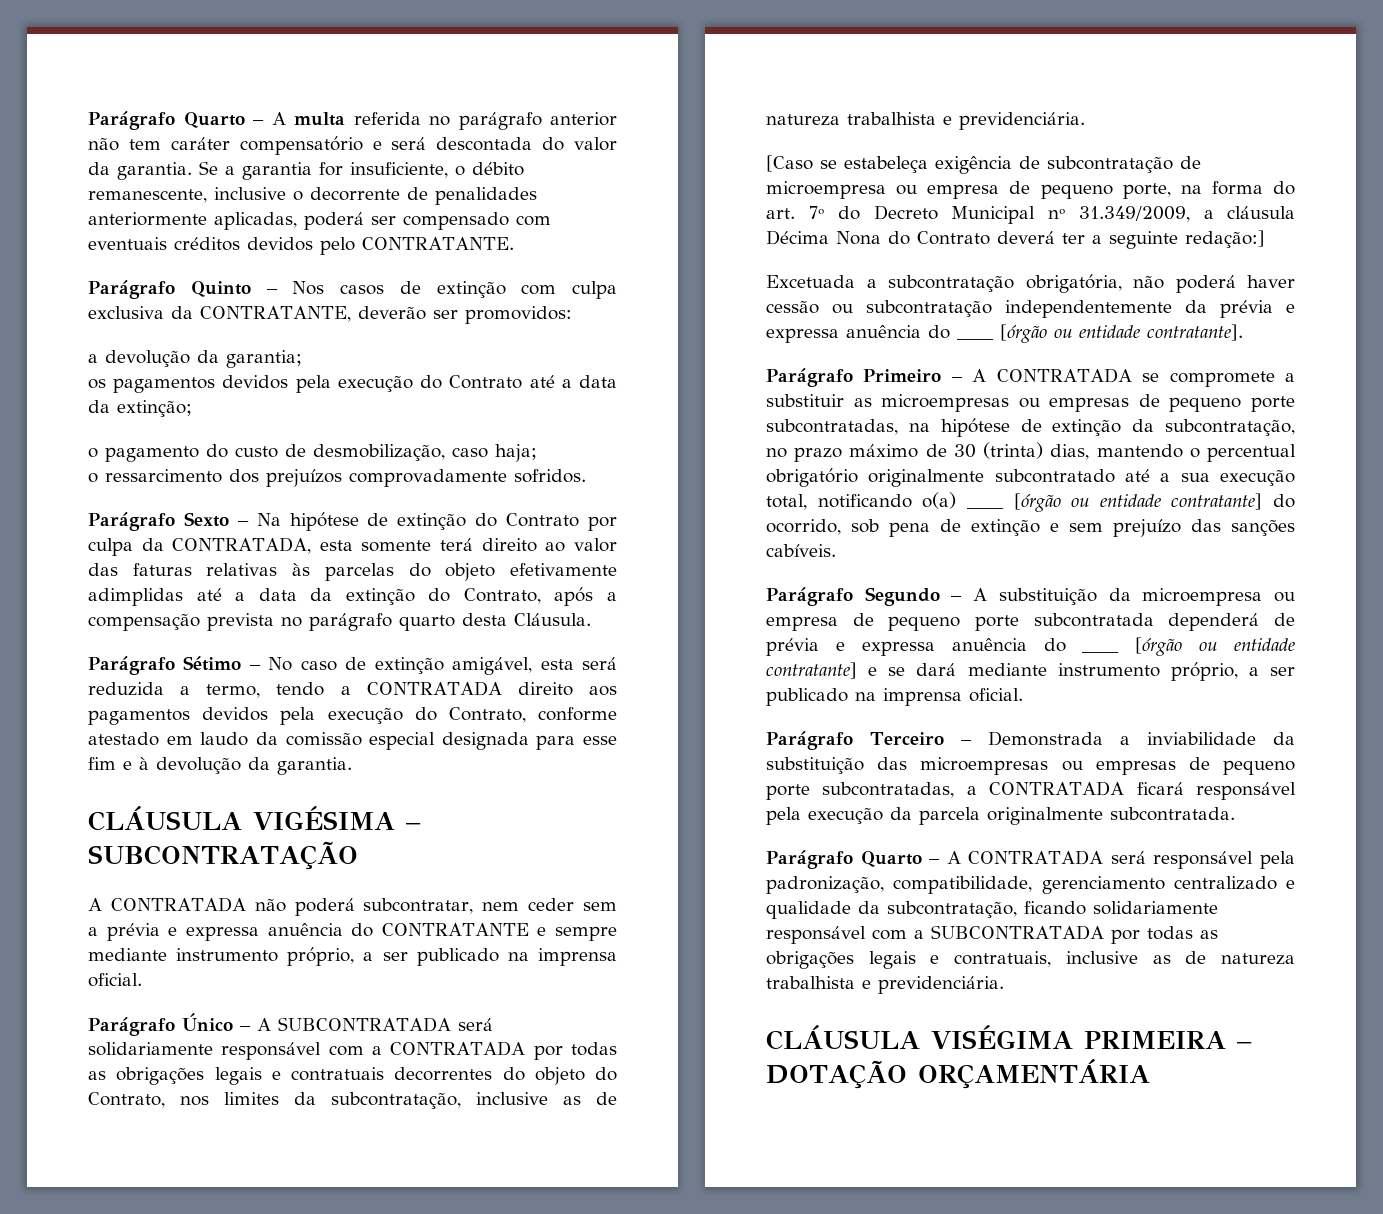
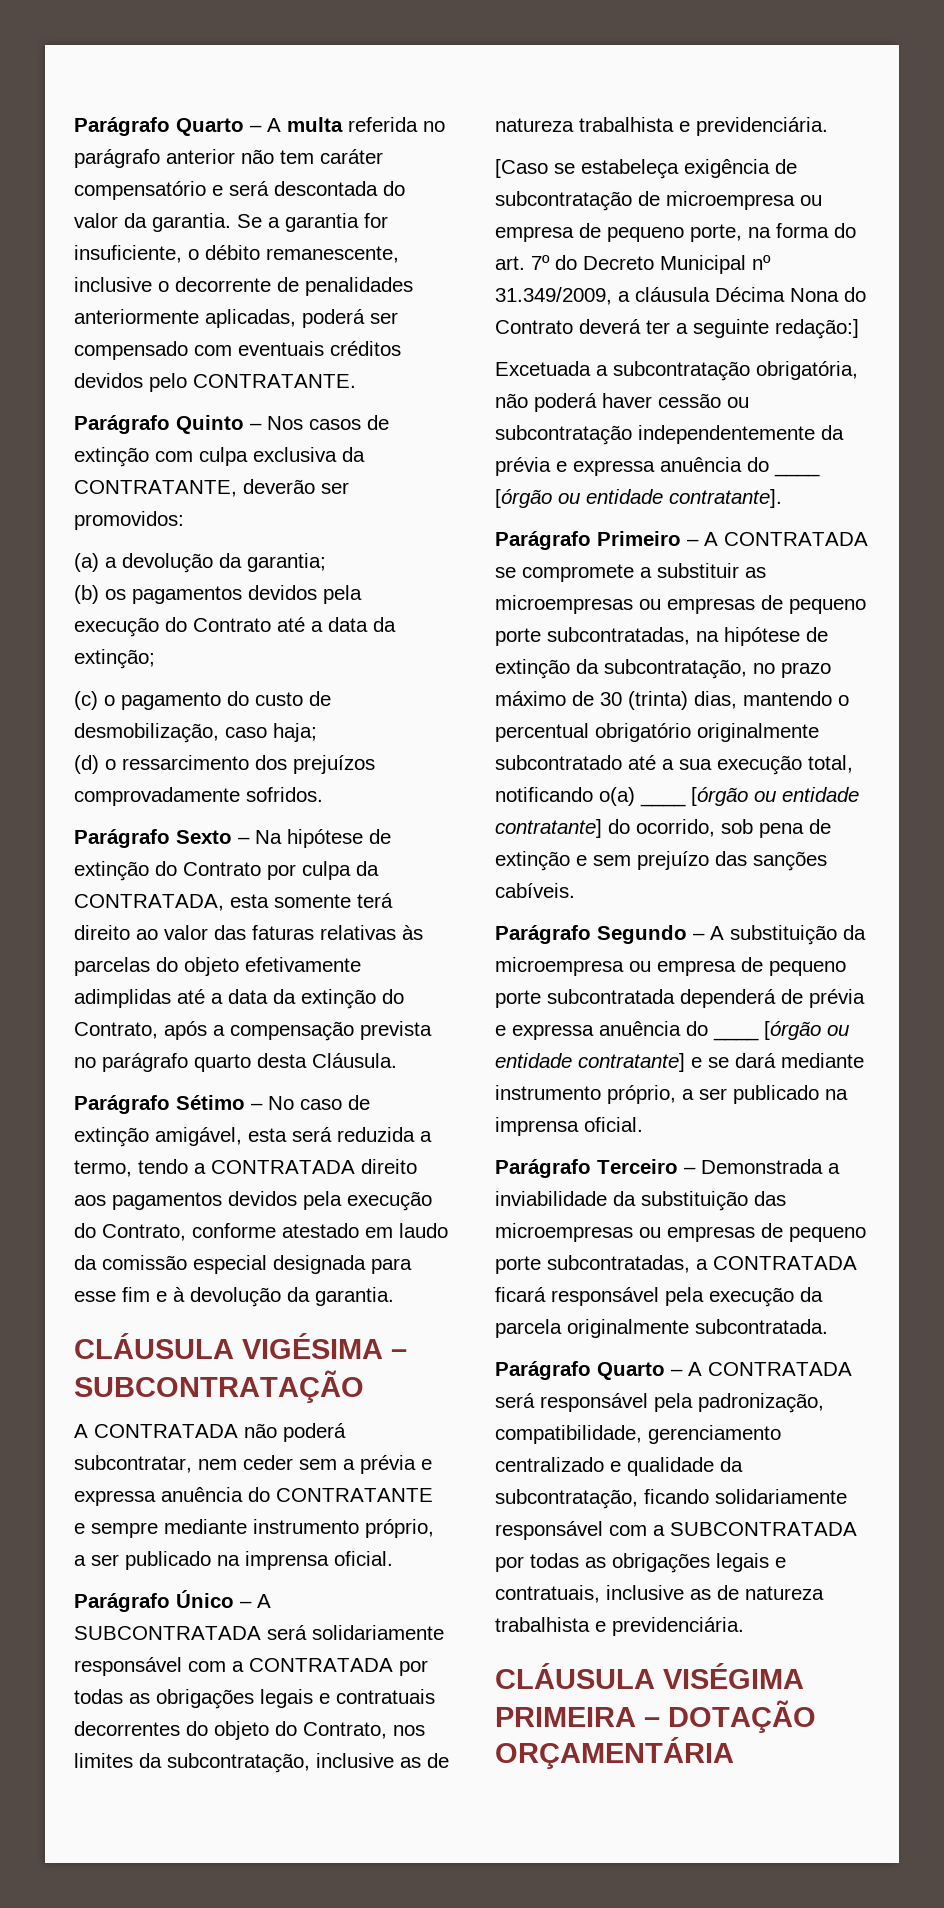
(572, 315) none -> [74,553,99,572] (a)
(302, 359) none -> [74,585,99,604] (b)
(192, 408) none -> [74,691,98,710] (c)
(537, 453) none -> [74,755,99,774] (d)

